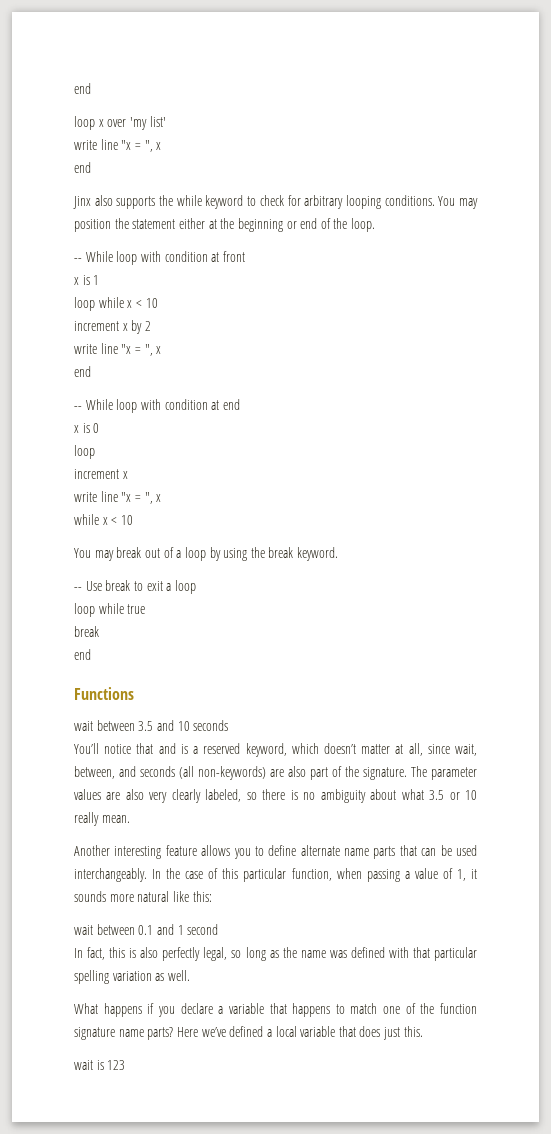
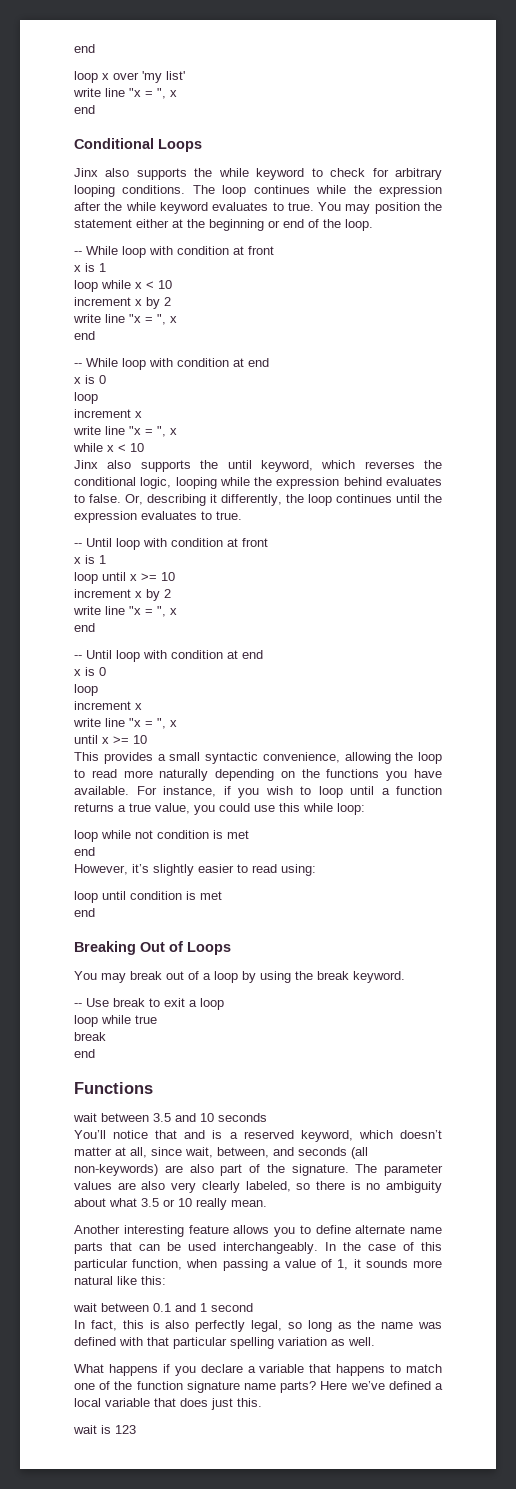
(91, 167) none -> [74,138,202,152] // Conditional Loops
(435, 200) none -> [192,185,442,197] [74,202,314,214] The loop continues while the expression after the while keyword evaluates to true.
(133, 520) none -> [74,460,442,472] [74,477,442,489] [74,494,442,506] [74,511,242,523] [74,538,268,550] [74,555,106,564] [74,572,175,584] [74,589,171,601] [73,606,177,617] [74,623,95,632] [74,650,263,662] [74,667,106,676] [74,684,98,696] [74,701,142,710] [73,718,177,729] [74,735,147,744] [74,752,442,764] [74,769,442,781] [74,786,442,798] [74,803,365,815] [74,830,249,842] [74,847,95,856] [74,864,316,876] [74,891,222,903] [74,908,95,917] [74,941,231,955] // Jinx also supports the until keyword, which reverses the conditional logic, looping while the expression behind evaluates to false. Or, describing it differently, the loop continues until the expression evaluates to true. // -- Until loop with condition at front // x is 1 // loop until x >= 10 // increment x by 2 // write line "x = ", x // end // -- Until loop with condition at end // x is 0 // loop // increment x // write line "x = ", x // until x >= 10 // This provides a small syntactic convenience, allowing the loop to read more naturally depending on the functions you have available. For instance, if you wish to loop until a function returns a true value, you could use this while loop: // loop while not condition is met // end // However, it’s slightly easier to read using: // loop until condition is met // end // Breaking Out of Loops

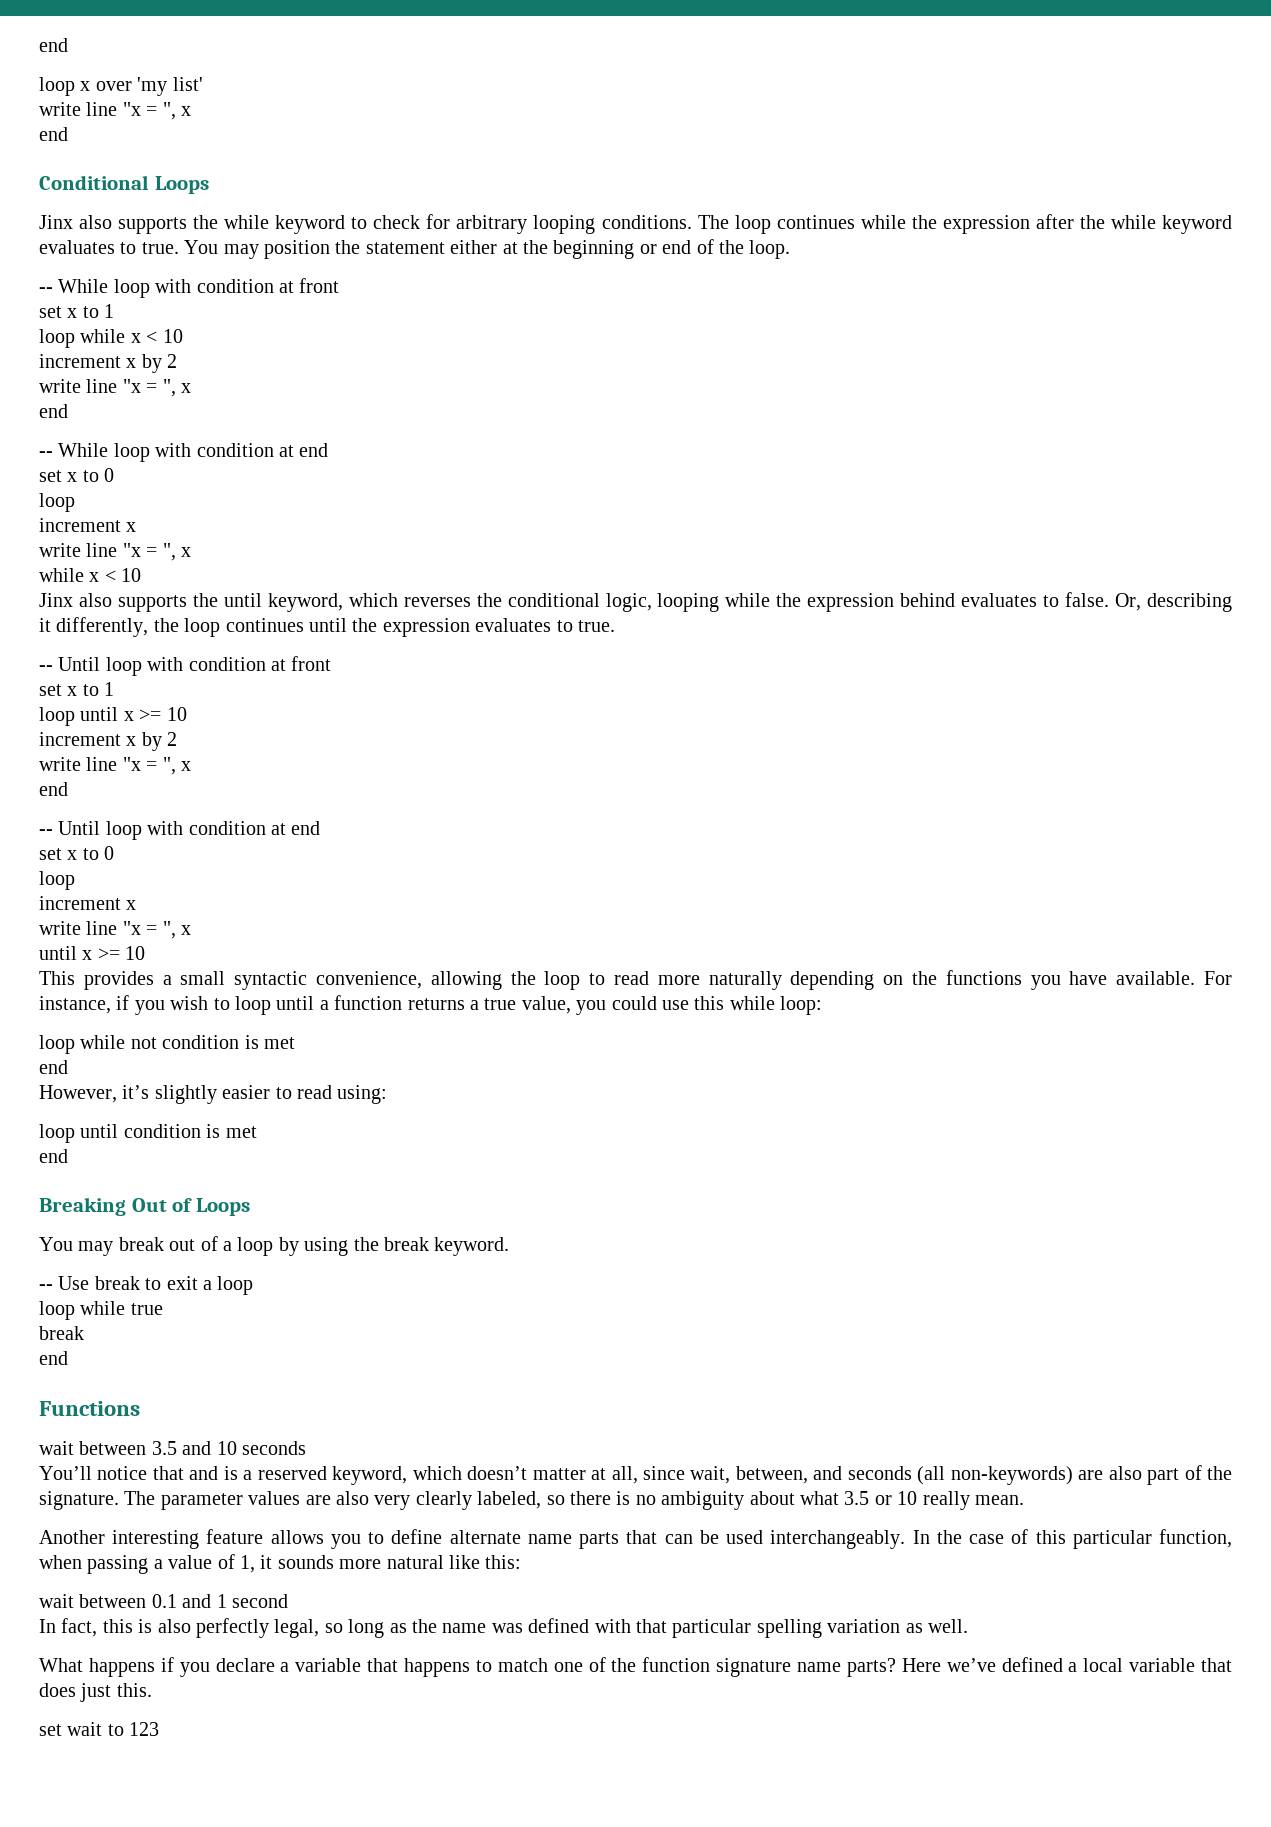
[74,263,95,272] x is -> [39,306,99,318] set x to
[74,375,95,384] x is -> [39,470,99,482] set x to
[74,555,95,564] x is -> [39,684,99,696] set x to
[74,667,95,676] x is -> [39,848,99,860] set x to
[73,1425,111,1434] wait is -> [39,1722,124,1736] set wait to

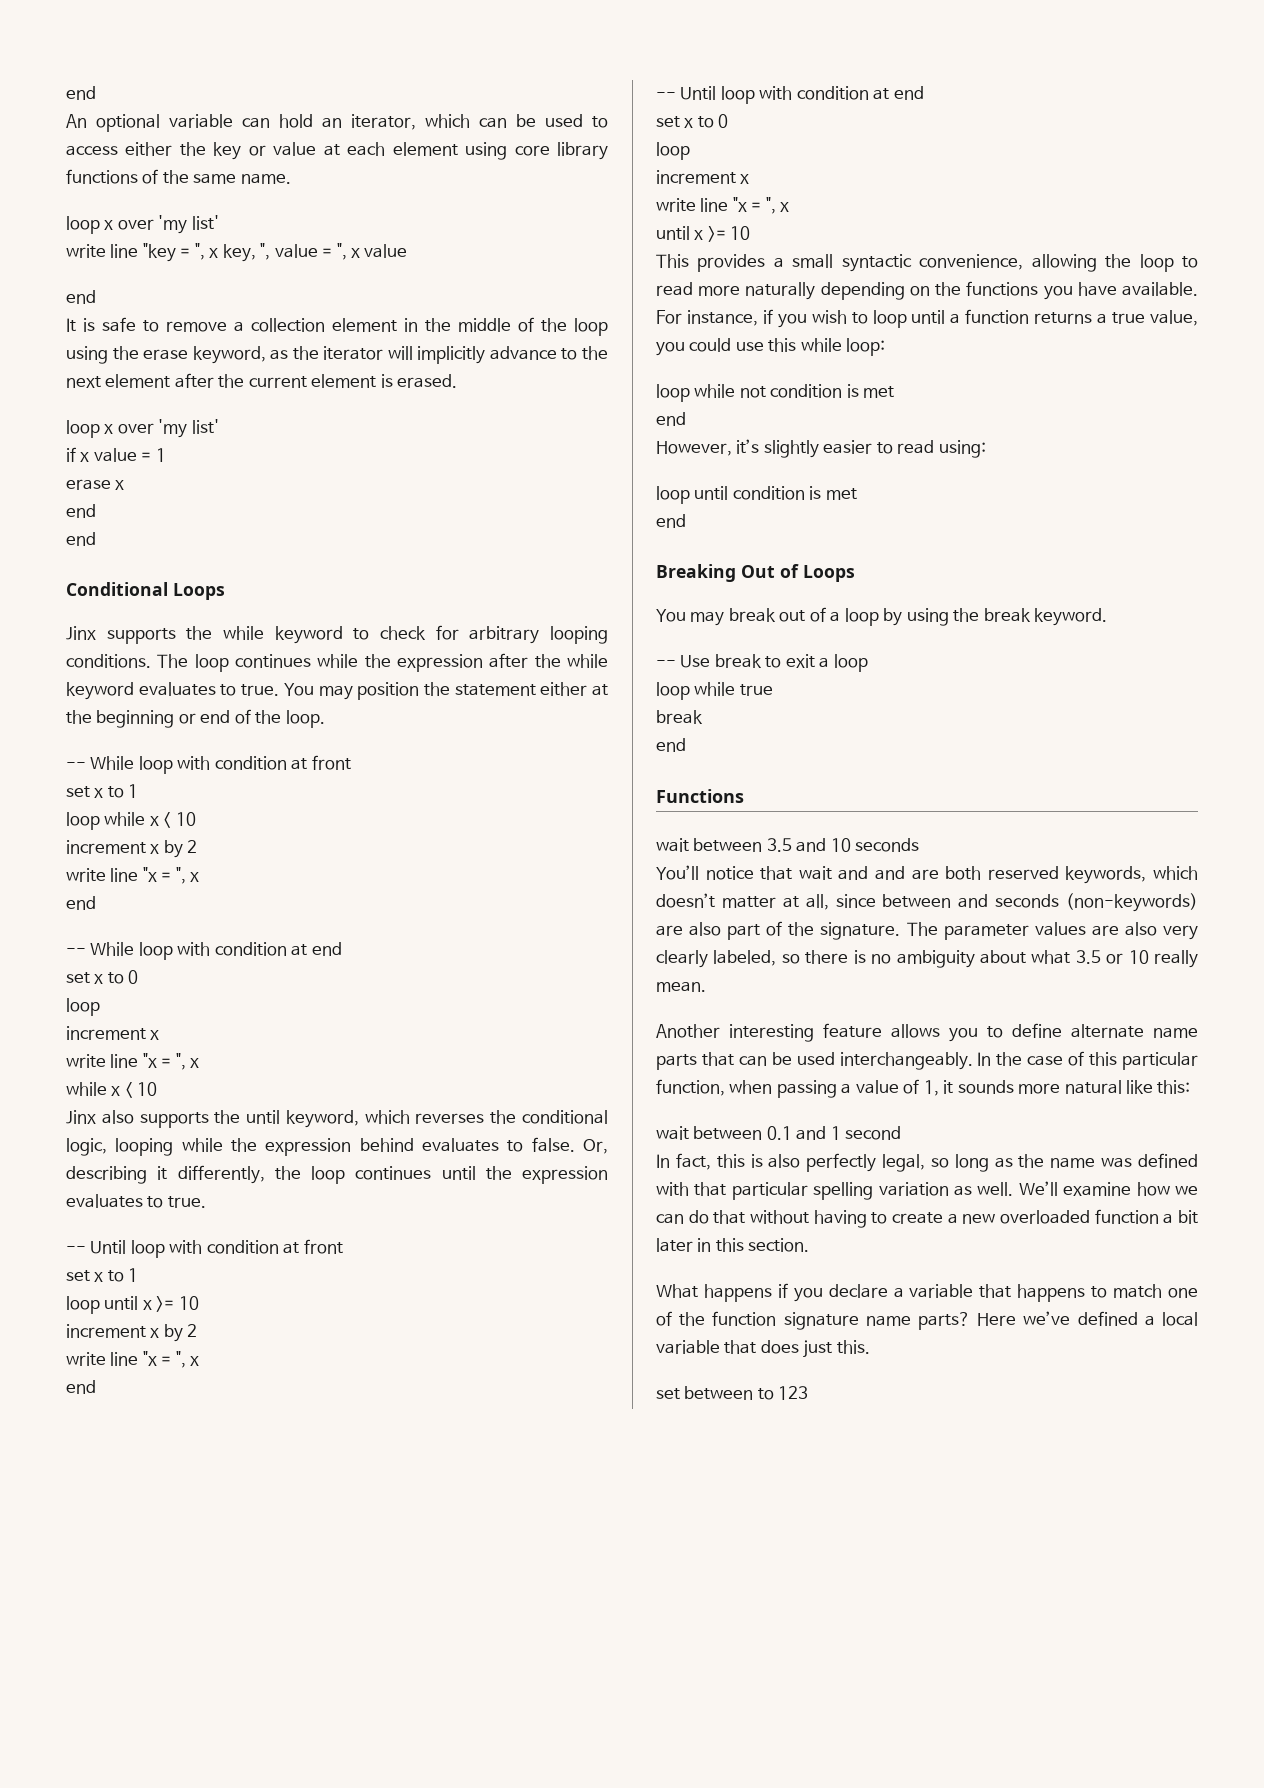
[39,38,68,52] end -> [66,86,96,100] [66,114,609,132] [66,142,608,160] [66,169,291,184] end // An optional variable can hold an iterator, which can be used to access either the key or value at each element using core library functions of the same name.
[122,102,192,120] "x = ", x -> [142,243,408,262] [66,290,96,304] [66,317,608,336] [66,346,608,364] [66,373,458,388] [66,419,219,438] [66,447,166,462] [66,479,125,490] [66,504,96,518] "key = ", x key, ", value = ", x value // end // It is safe to remove a collection element in the middle of the loop using the erase keyword, as the iterator will implicitly advance to the next element after the current element is erased. // loop x over 'my list' // if x value = 1 // erase x // end
[79,215,113,229] also -> (96, 633) none
[189,1466,408,1485] and is a reserved keyword, -> [798,866,1147,884] wait and and are both reserved keywords,
[690,1466,1073,1485] wait, between, and seconds (all non-keywords) -> [882,893,1198,912] between and seconds (non-keywords)
(968, 1626) none -> [1018,1181,1198,1196] [656,1209,1198,1228] [656,1238,810,1252] We’ll examine how we can do that without having to create a new overloaded function a bit later in this section.
[67,1722,103,1736] wait -> [684,1386,754,1400] between

